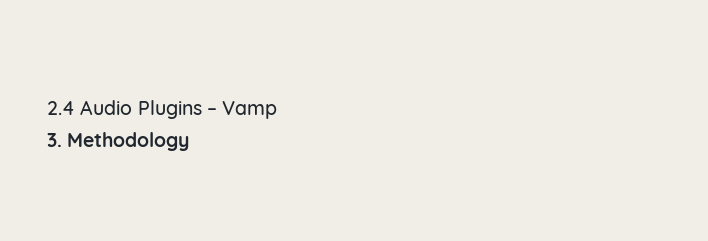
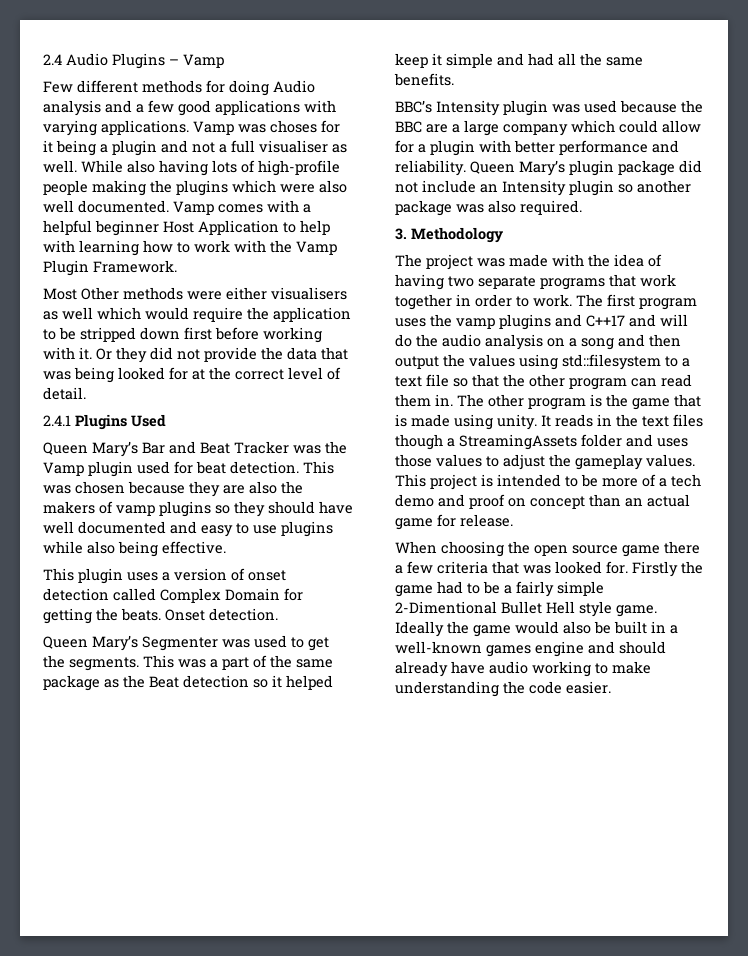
[47,132,190,151] 3. Methodology -> [43,80,315,96] [43,100,336,116] [43,120,340,136] [43,140,347,156] [43,160,340,176] [43,180,347,196] [43,200,311,215] [43,220,330,236] [43,240,337,256] [43,260,177,276] [43,287,347,300] [43,307,351,322] [43,327,322,343] [43,347,348,363] [43,367,341,383] [43,387,86,400] [43,414,166,430] [43,441,347,457] [43,461,334,477] [43,481,303,497] [43,501,353,517] [43,521,333,537] [43,541,226,557] [43,568,286,584] [43,588,303,603] [43,608,278,624] [43,635,329,651] [43,655,333,671] [43,675,333,691] [395,53,643,68] [394,73,454,86] [395,100,703,116] [395,120,701,136] [395,140,679,156] [395,160,702,176] [395,180,691,196] [395,200,582,216] [395,227,503,243] [395,254,662,270] [395,274,676,290] [395,294,697,310] [395,314,688,330] [395,334,681,350] [395,354,690,370] [395,374,692,390] [395,394,701,410] [395,414,703,430] [395,434,688,450] [395,454,695,470] [395,474,701,490] [395,494,690,509] [395,514,513,530] [395,541,700,557] [395,561,703,577] [395,581,604,597] [395,601,657,617] [395,621,678,637] [395,641,666,657] [395,661,651,677] [395,681,611,697] Few different methods for doing Audio analysis and a few good applications with varying applications. Vamp was choses for it being a plugin and not a full visualiser as well. While also having lots of high-profile people making the plugins which were also well documented. Vamp comes with a helpful beginner Host Application to help with learning how to work with the Vamp Plugin Framework. // Most Other methods were either visualisers as well which would require the application to be stripped down first before working with it. Or they did not provide the data that was being looked for at the correct level of detail. // 2.4.1 Plugins Used // Queen Mary’s Bar and Beat Tracker was the Vamp plugin used for beat detection. This was chosen because they are also the makers of vamp plugins so they should have well documented and easy to use plugins while also being effective. // This plugin uses a version of onset detection called Complex Domain for getting the beats. Onset detection. // Queen Mary’s Segmenter was used to get the segments. This was a part of the same package as the Beat detection so it helped keep it simple and had all the same benefits. // BBC’s Intensity plugin was used because the BBC are a large company which could allow for a plugin with better performance and reliability. Queen Mary’s plugin package did not include an Intensity plugin so another package was also required. // 3. Methodology // The project was made with the idea of having two separate programs that work together in order to work. The first program uses the vamp plugins and C++17 and will do the audio analysis on a song and then output the values using std::filesystem to a text file so that the other program can read them in. The other program is the game that is made using unity. It reads in the text files though a StreamingAssets folder and uses those values to adjust the gameplay values. This project is intended to be more of a tech demo and proof on concept than an actual game for release. // When choosing the open source game there a few criteria that was looked for. Firstly the game had to be a fairly simple 2-Dimentional Bullet Hell style game. Ideally the game would also be built in a well-known games engine and should already have audio working to make understanding the code easier.

